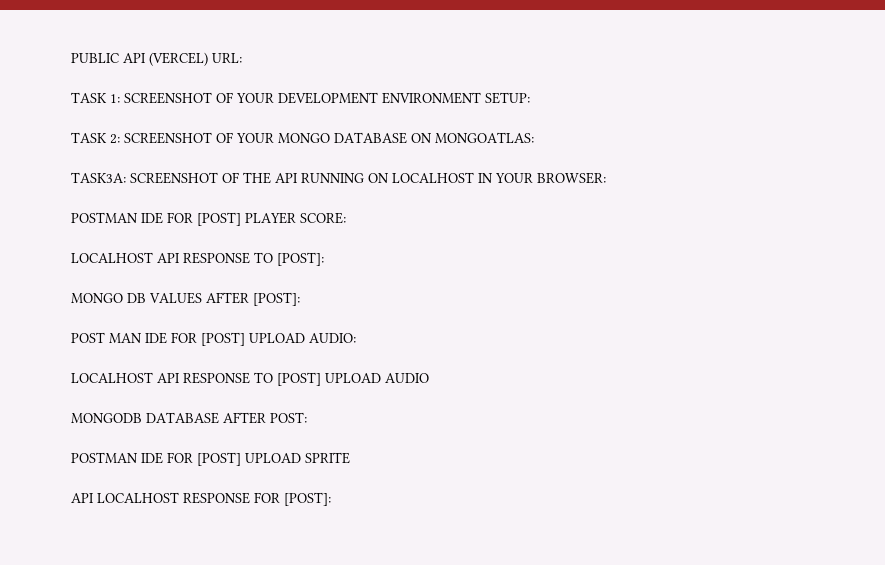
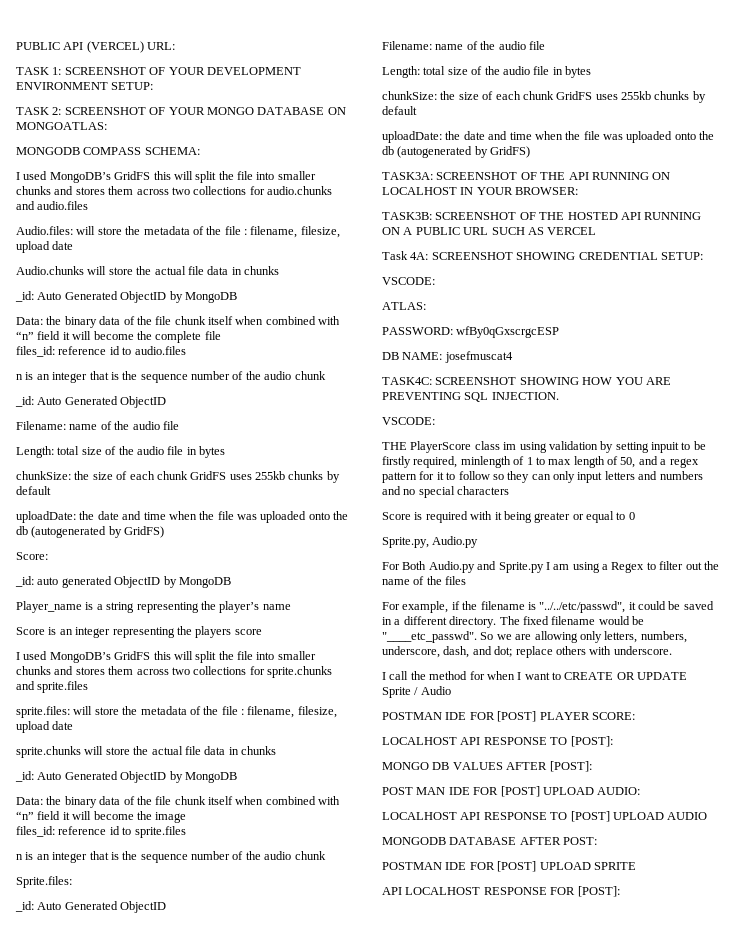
(534, 137) none -> [16,147,200,155] [16,171,316,183] [16,186,332,195] [16,201,89,210] [16,226,340,238] [16,241,74,253] [16,266,279,275] [15,291,237,303] [16,316,341,328] [16,331,221,343] [16,346,186,357] [16,371,326,383] [15,396,167,408] [16,421,179,430] [16,446,225,458] [16,471,340,483] [16,486,51,495] [16,511,349,523] [16,526,165,538] [16,552,48,560] [15,576,231,588] [16,601,291,613] [16,626,262,638] [16,651,316,663] [16,666,332,678] [16,681,89,693] [16,706,337,718] [16,721,74,733] [16,746,276,758] [15,771,237,783] [16,796,341,808] [16,811,187,823] [16,826,186,838] [16,851,326,863] [16,876,72,888] [15,901,167,913] [382,41,545,50] [382,66,591,78] [382,91,706,103] [382,106,417,115] [382,131,715,143] [382,146,531,158] // MONGODB COMPASS SCHEMA: // I used MongoDB’s GridFS this will split the file into smaller chunks and stores them across two collections for audio.chunks and audio.files // Audio.files: will store the metadata of the file : filename, filesize, upload date // Audio.chunks will store the actual file data in chunks // _id: Auto Generated ObjectID by MongoDB // Data: the binary data of the file chunk itself when combined with “n” field it will become the complete file // files_id: reference id to audio.files // n is an integer that is the sequence number of the audio chunk // _id: Auto Generated ObjectID // Filename: name of the audio file // Length: total size of the audio file in bytes // chunkSize: the size of each chunk GridFS uses 255kb chunks by default // uploadDate: the date and time when the file was uploaded onto the db (autogenerated by GridFS) // Score: // _id: auto generated ObjectID by MongoDB // Player_name is a string representing the player’s name // Score is an integer representing the players score // I used MongoDB’s GridFS this will split the file into smaller chunks and stores them across two collections for sprite.chunks and sprite.files // sprite.files: will store the metadata of the file : filename, filesize, upload date // sprite.chunks will store the actual file data in chunks // _id: Auto Generated ObjectID by MongoDB // Data: the binary data of the file chunk itself when combined with “n” field it will become the image // files_id: reference id to sprite.files // n is an integer that is the sequence number of the audio chunk // Sprite.files: // _id: Auto Generated ObjectID // Filename: name of the audio file // Length: total size of the audio file in bytes // chunkSize: the size of each chunk GridFS uses 255kb chunks by default // uploadDate: the date and time when the file was uploaded onto the db (autogenerated by GridFS)
(606, 178) none -> [382,212,702,220] [382,227,597,235] [382,251,703,260] [382,277,435,285] [382,302,426,310] [382,326,560,338] [382,351,513,363] [382,377,671,385] [382,392,559,402] [382,417,435,425] [382,441,706,453] [382,456,699,468] [382,471,703,483] [382,486,510,498] [382,511,635,523] [382,536,479,548] [382,561,719,573] [382,576,467,585] [382,601,714,613] [382,616,644,628] [382,631,687,643] [382,646,672,658] [382,671,688,680] [382,686,451,698] // TASK3B: SCREENSHOT OF THE HOSTED API RUNNING ON A PUBLIC URL SUCH AS VERCEL // Task 4A: SCREENSHOT SHOWING CREDENTIAL SETUP: // VSCODE: // ATLAS: // PASSWORD: wfBy0qGxscrgcESP // DB NAME: josefmuscat4 // TASK4C: SCREENSHOT SHOWING HOW YOU ARE PREVENTING SQL INJECTION. // VSCODE: // THE PlayerScore class im using validation by setting inpuit to be firstly required, minlength of 1 to max length of 50, and a regex pattern for it to follow so they can only input letters and numbers and no special characters // Score is required with it being greater or equal to 0 // Sprite.py, Audio.py // For Both Audio.py and Sprite.py I am using a Regex to filter out the name of the files // For example, if the filename is "../../etc/passwd", it could be saved in a different directory. The fixed filename would be "____etc_passwd". So we are allowing only letters, numbers, underscore, dash, and dot; replace others with underscore. // I call the method for when I want to CREATE OR UPDATE Sprite / Audio

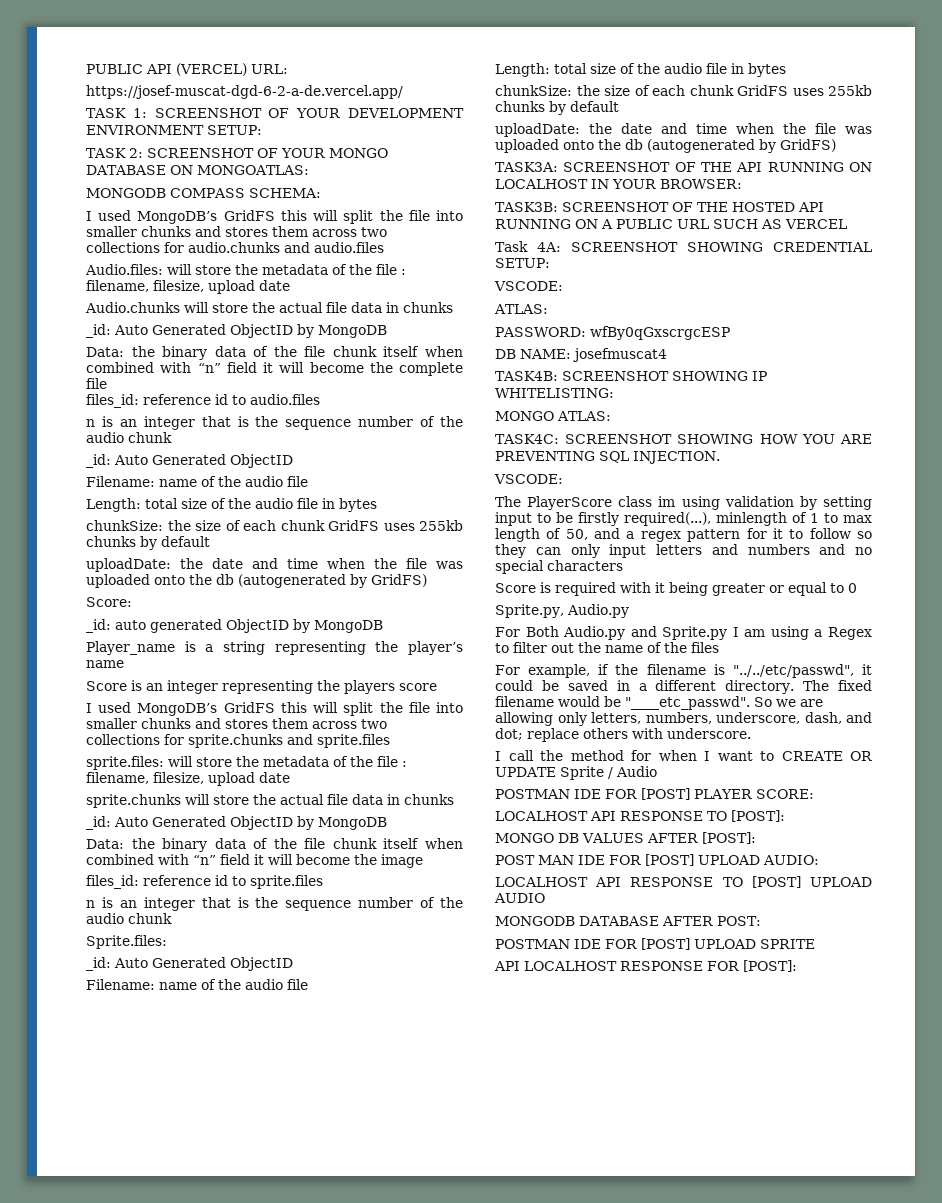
(176, 46) none -> [86,85,403,99] // https://josef-muscat-dgd-6-2-a-de.vercel.app/
(513, 357) none -> [495,371,767,381] [495,388,614,398] [495,411,611,421] // TASK4B: SCREENSHOT SHOWING IP WHITELISTING: // MONGO ATLAS:
[382,442,407,450] THE -> [495,496,521,507] The
[651,442,679,453] inpuit -> [495,512,532,526] input
[413,456,458,468] required, -> [624,512,711,526] required(...),

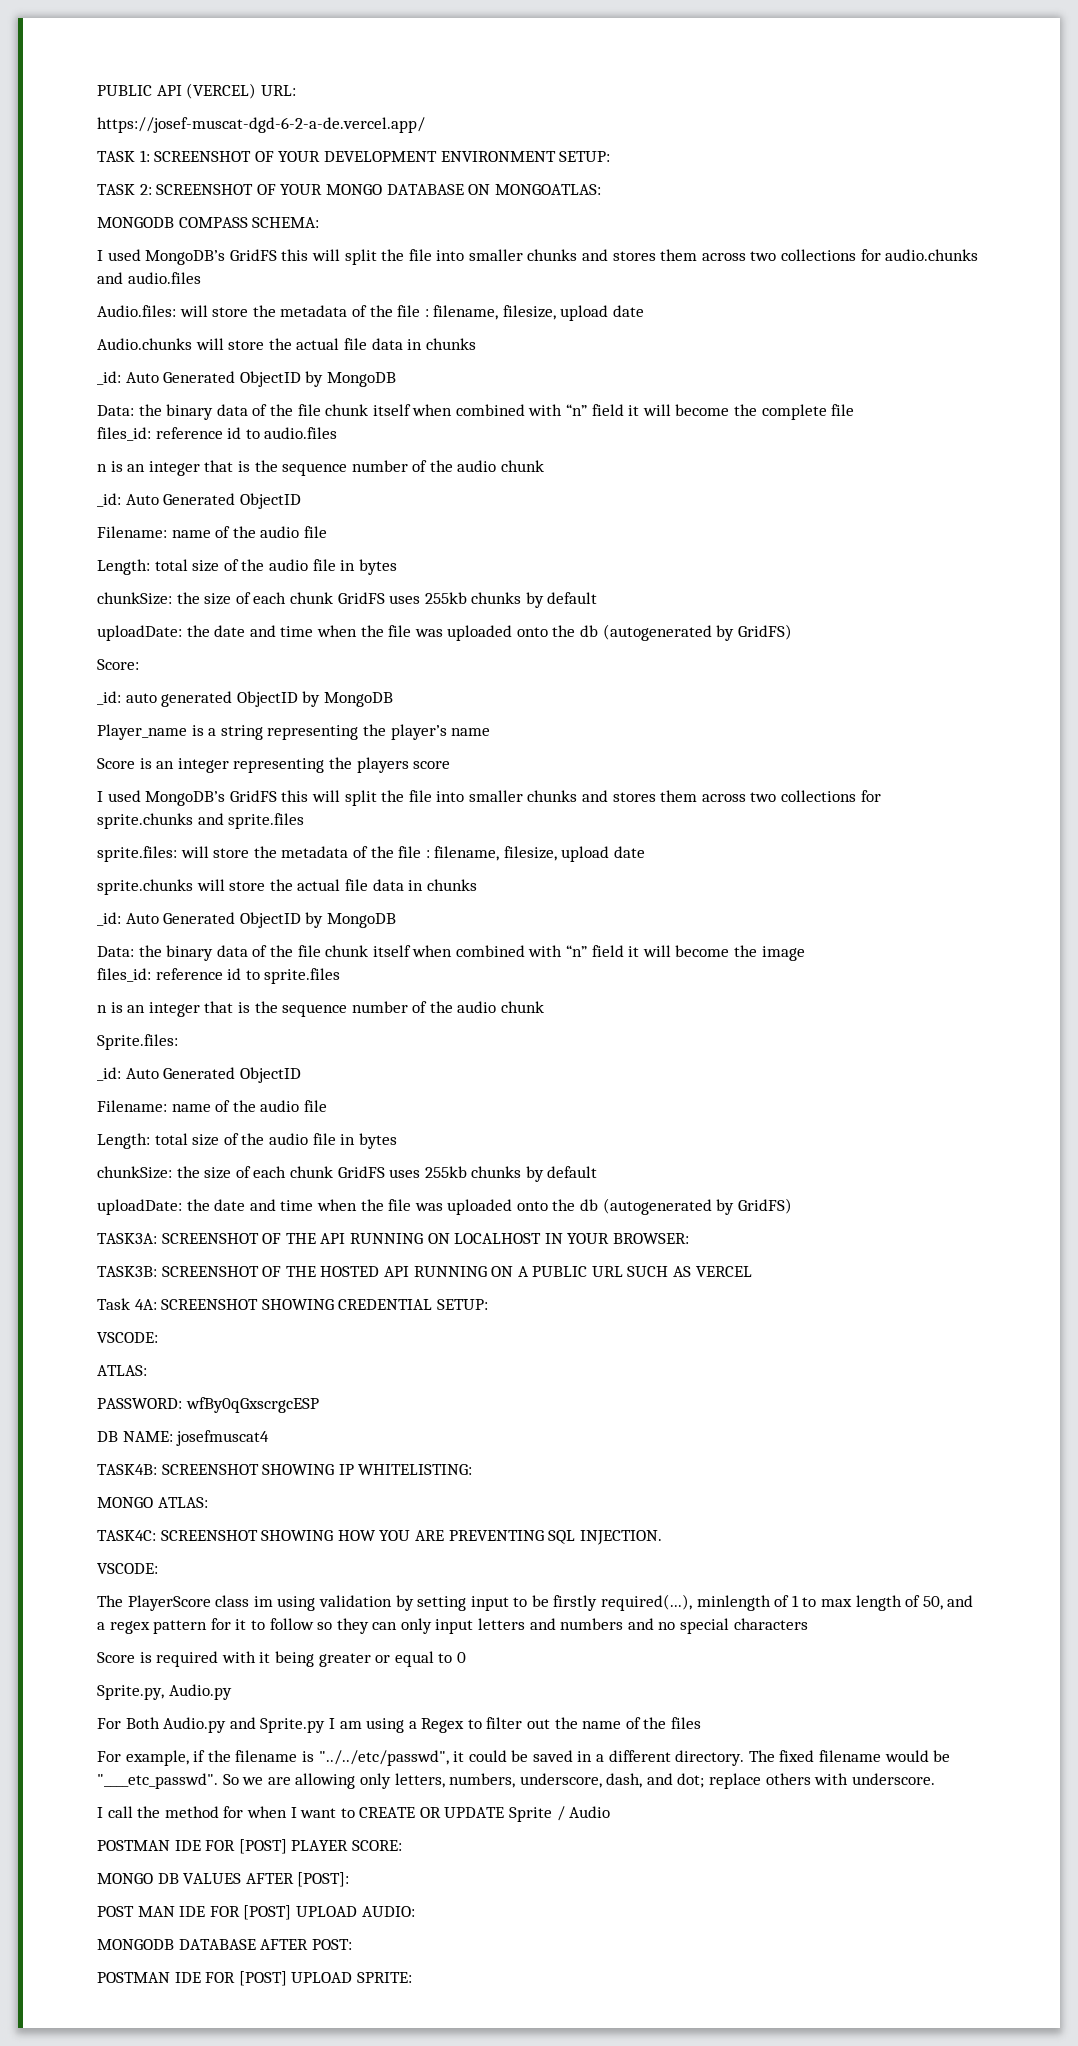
[495,810,785,822] // LOCALHOST API RESPONSE TO [POST]: -> (402, 1845) none
[495,876,872,888] [494,893,545,903] // LOCALHOST API RESPONSE TO [POST] UPLOAD AUDIO -> (415, 1911) none
[760,939,815,949] [494,960,797,972] SPRITE // API LOCALHOST RESPONSE FOR [POST]: -> [356,1972,412,1983] SPRITE:

